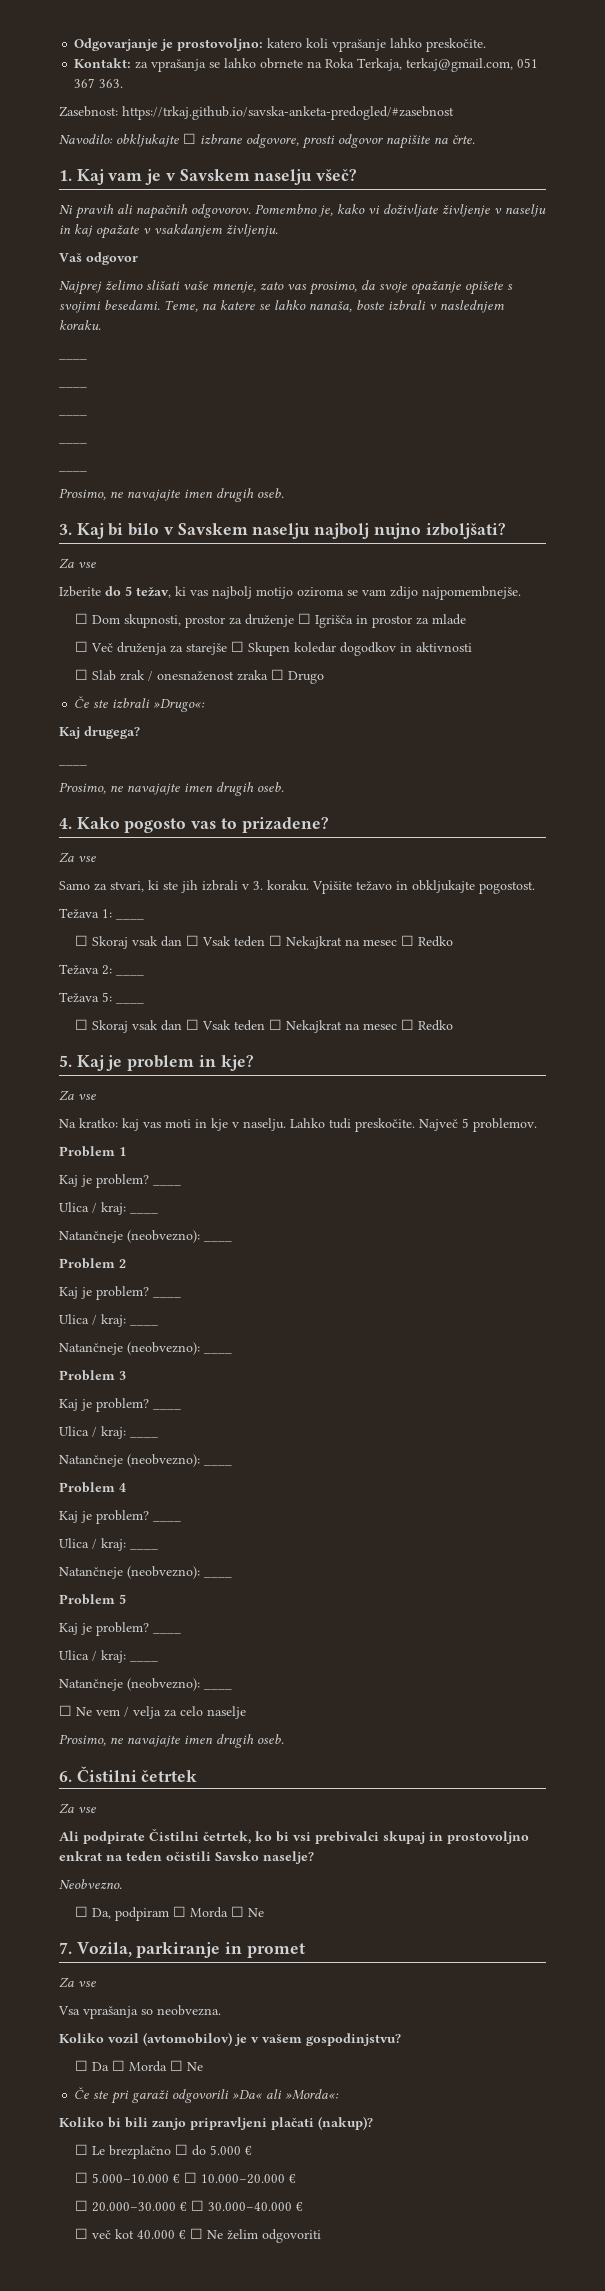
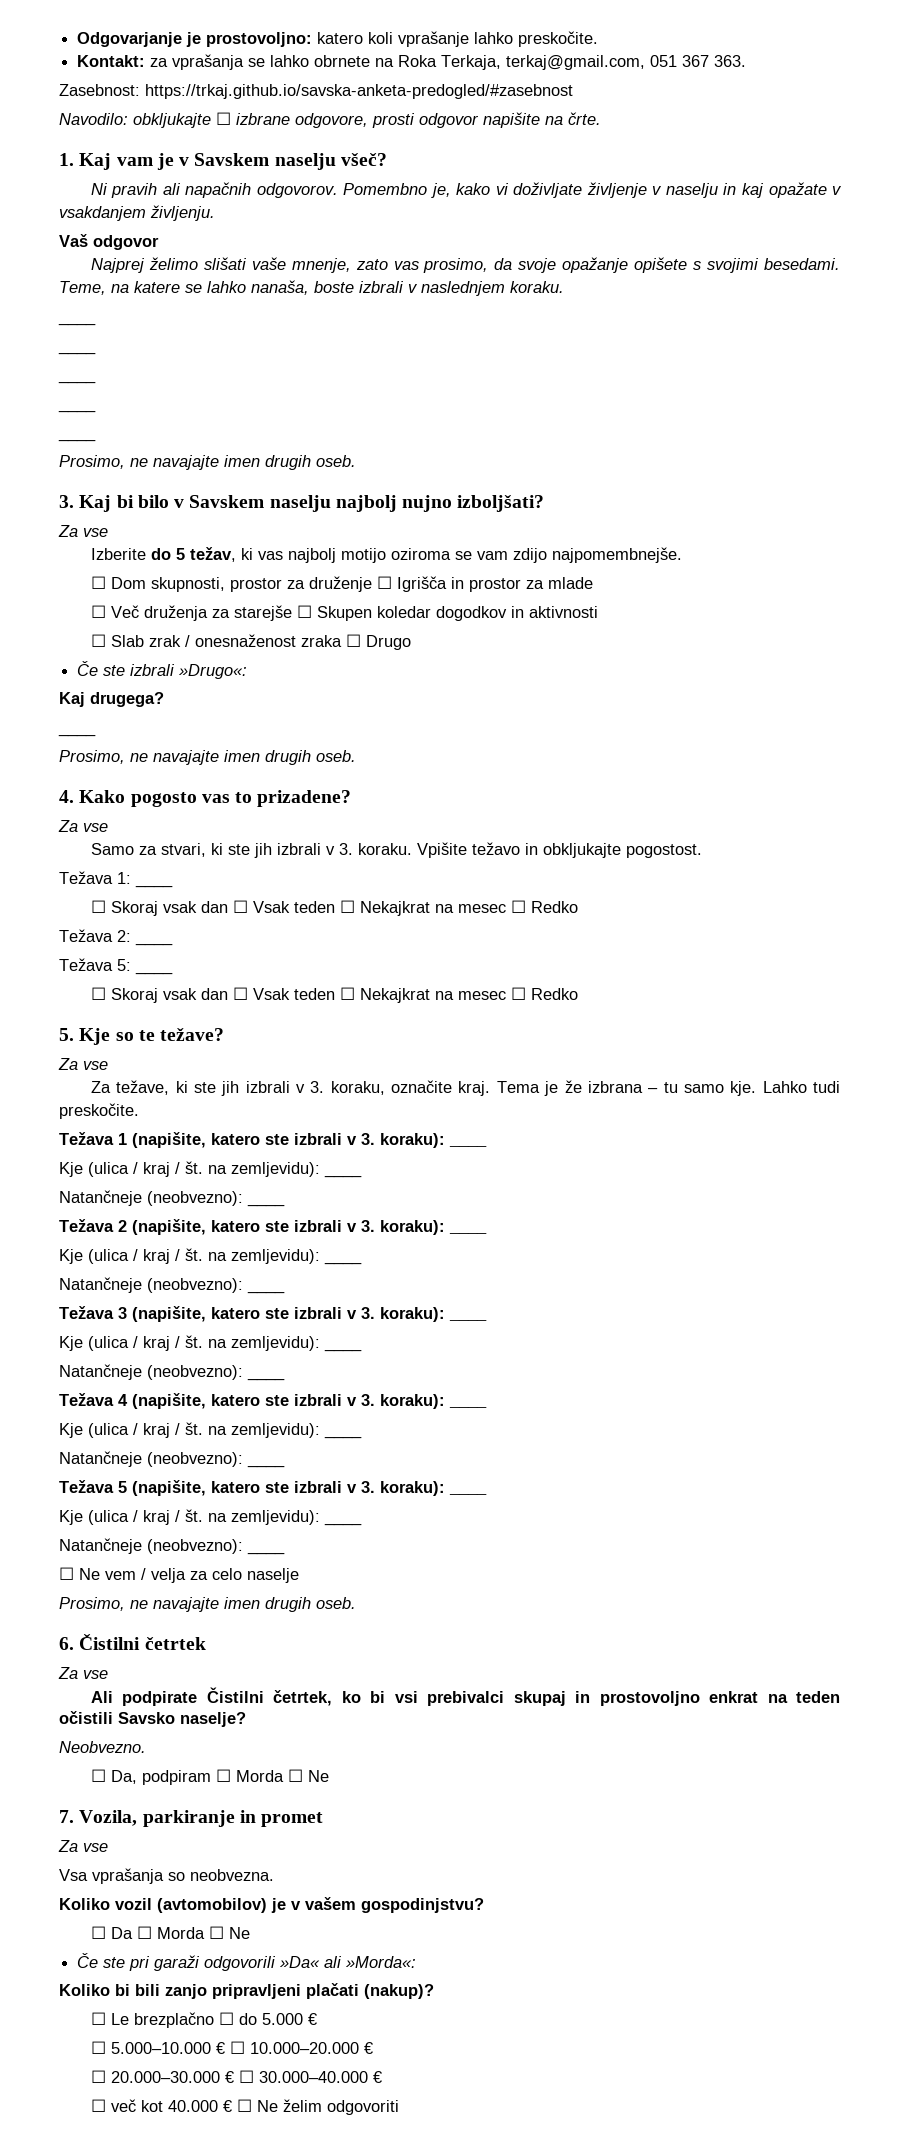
[76,1055,254,1071] [59,1090,96,1101] [59,1118,537,1132] [59,1146,126,1157] [59,1174,181,1188] [59,1202,158,1215] [59,1230,232,1243] [59,1258,115,1269] Kaj je problem in kje? // Za vse // Na kratko: kaj vas moti in kje v naselju. Lahko tudi preskočite. Največ 5 problemov. // Problem 1 // Kaj je problem? ____ // Ulica / kraj: ____ // Natančneje (neobvezno): ____ // Problem -> [79,1028,225,1045] [58,1058,108,1070] [90,1080,841,1096] [59,1103,139,1119] [59,1132,487,1148] [59,1161,362,1178] [59,1190,285,1207] [59,1219,114,1232] Kje so te težave? // Za vse // Za težave, ki ste jih izbrali v 3. koraku, označite kraj. Tema je že izbrana – tu samo kje. Lahko tudi preskočite. // Težava 1 (napišite, katero ste izbrali v 3. koraku): ____ // Kje (ulica / kraj / št. na zemljevidu): ____ // Natančneje (neobvezno): ____ // Težava
[59,1286,181,1300] [59,1314,158,1327] [59,1342,232,1355] [59,1370,115,1381] // Kaj je problem? ____ // Ulica / kraj: ____ // Natančneje (neobvezno): ____ // Problem -> [132,1219,487,1235] [59,1248,362,1265] [59,1277,285,1294] [59,1306,114,1319] (napišite, katero ste izbrali v 3. koraku): ____ // Kje (ulica / kraj / št. na zemljevidu): ____ // Natančneje (neobvezno): ____ // Težava
[59,1398,181,1412] [59,1426,158,1439] [59,1454,232,1467] [59,1482,115,1493] // Kaj je problem? ____ // Ulica / kraj: ____ // Natančneje (neobvezno): ____ // Problem -> [132,1306,487,1322] [59,1335,362,1352] [59,1364,285,1381] [59,1393,114,1406] (napišite, katero ste izbrali v 3. koraku): ____ // Kje (ulica / kraj / št. na zemljevidu): ____ // Natančneje (neobvezno): ____ // Težava
[59,1510,181,1524] [59,1538,158,1551] [59,1566,232,1579] [59,1594,126,1605] [59,1622,181,1636] [59,1650,126,1663] // Kaj je problem? ____ // Ulica / kraj: ____ // Natančneje (neobvezno): ____ // Problem 5 // Kaj je problem? ____ // Ulica / kraj: -> [132,1393,487,1409] [59,1422,362,1439] [59,1451,285,1468] [59,1480,487,1496] [59,1509,320,1525] (napišite, katero ste izbrali v 3. koraku): ____ // Kje (ulica / kraj / št. na zemljevidu): ____ // Natančneje (neobvezno): ____ // Težava 5 (napišite, katero ste izbrali v 3. koraku): ____ // Kje (ulica / kraj / št. na zemljevidu):

